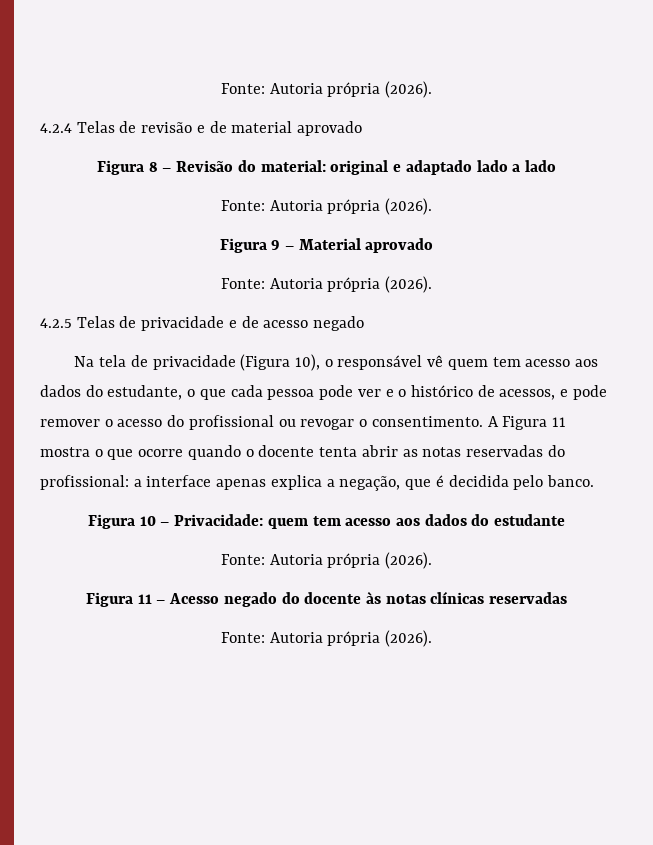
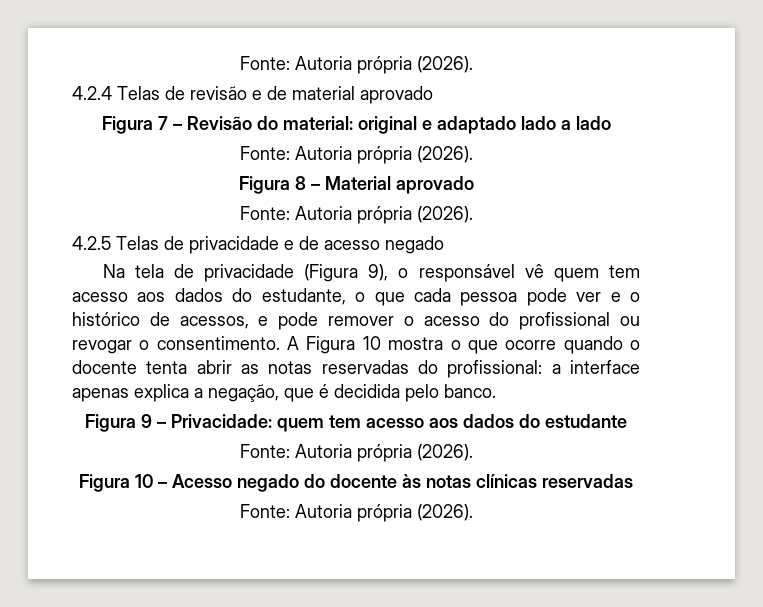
[148,162,158,172] 8 -> [157,116,168,130] 7
[271,240,281,250] 9 -> [294,176,306,190] 8
[294,354,320,371] 10), -> [368,264,389,281] 9),
[551,417,566,427] 11 -> [362,336,381,350] 10
[139,516,156,526] 10 -> [141,414,152,428] 9
[137,594,152,604] 11 -> [135,474,153,488] 10

